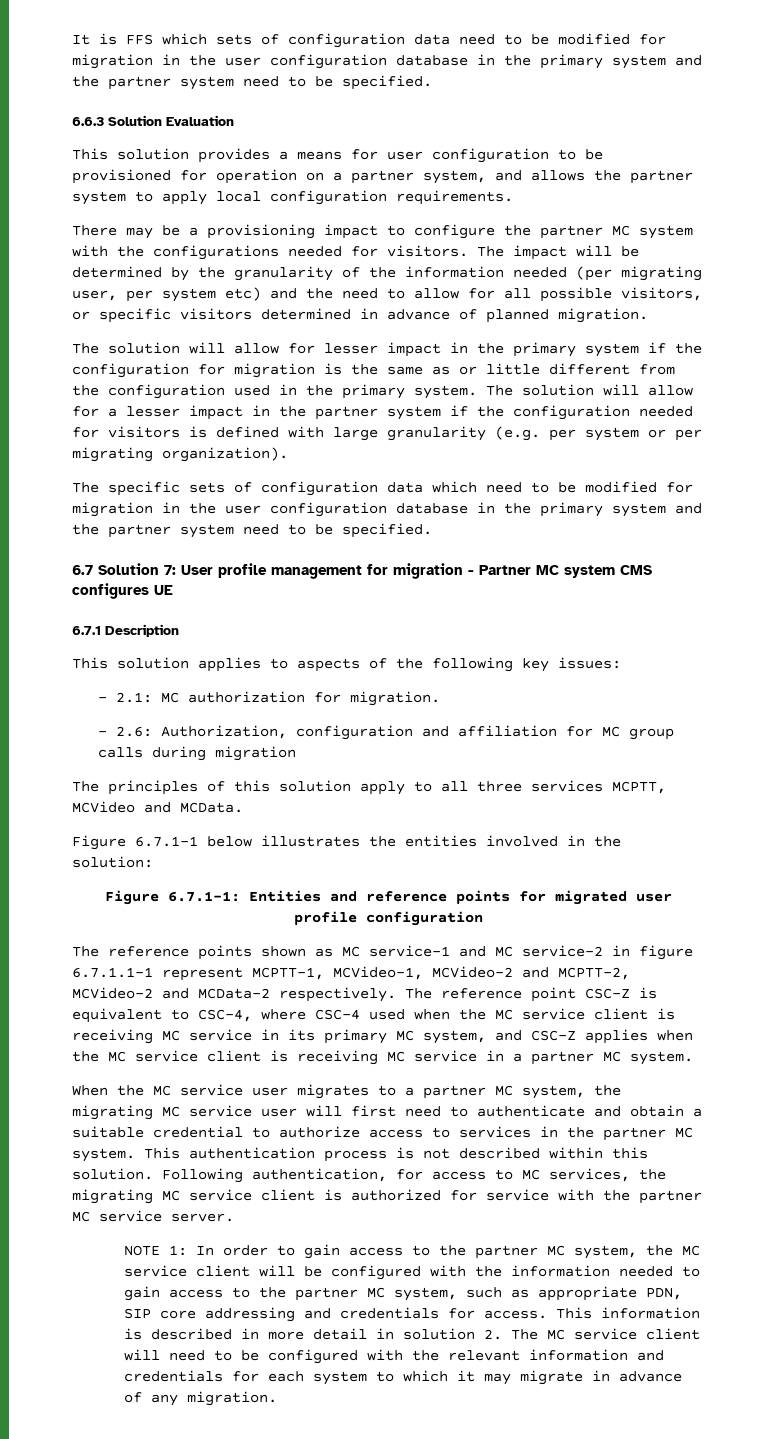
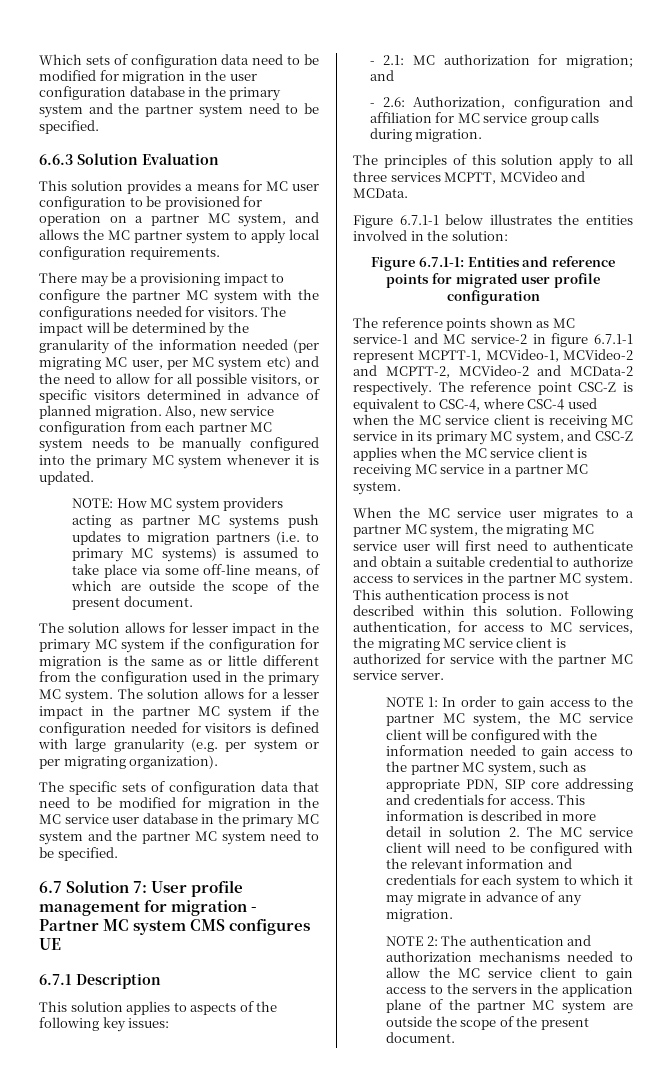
[72,33,207,45] It is FFS which -> [39,54,82,65] Which
(378, 154) none -> [265,181,288,191] MC
(414, 177) none -> [207,213,230,223] MC
(621, 175) none -> [108,230,130,240] MC
(702, 273) none -> [105,357,128,367] MC
(153, 296) none -> [192,357,215,367] MC
[72,342,279,354] // The solution will allow -> [165,405,275,418] [39,421,273,435] [39,437,319,452] [39,454,319,469] [39,471,94,485] [72,497,284,512] [72,514,319,529] [72,531,319,545] [72,547,319,562] [72,564,321,578] [71,580,319,594] [72,596,193,610] [39,622,165,633] Also, new service configuration from each partner MC system needs to be manually configured into the primary MC system whenever it is updated. // NOTE: How MC system providers acting as partner MC systems push updates to migration partners (i.e. to primary MC systems) is assumed to take place via some off-line means, of which are outside the scope of the present document. // The solution allows
(576, 349) none -> [94,639,117,649] MC
(405, 391) none -> [39,689,61,699] MC
[603,384,693,396] will allow -> [203,688,244,699] allows
(378, 413) none -> [198,706,221,716] MC
[432,481,693,493] [72,502,702,517] [72,524,171,538] which need to be modified for migration in the user configuration database in the primary system and the partner -> [293,781,319,792] [39,797,319,811] [39,813,320,828] [39,830,217,845] that need to be modified for migration in the MC service user database in the primary MC system and the partner MC
[349,691,440,706] migration. -> [566,55,633,68] [369,70,394,81] migration; and
(620, 731) none -> [483,113,528,123] service
[214,746,296,761] migration -> [415,129,483,142] migration.
[72,967,153,978] 6.7.1.1-1 -> [594,334,633,344] 6.7.1-1
(277, 1398) none -> [386,935,592,946] [386,951,633,962] [386,967,633,981] [386,983,633,997] [386,999,633,1014] [386,1016,589,1030] [386,1032,456,1043] // NOTE 2: The authentication and authorization mechanisms needed to allow the MC service client to gain access to the servers in the application plane of the partner MC system are outside the scope of the present document.

